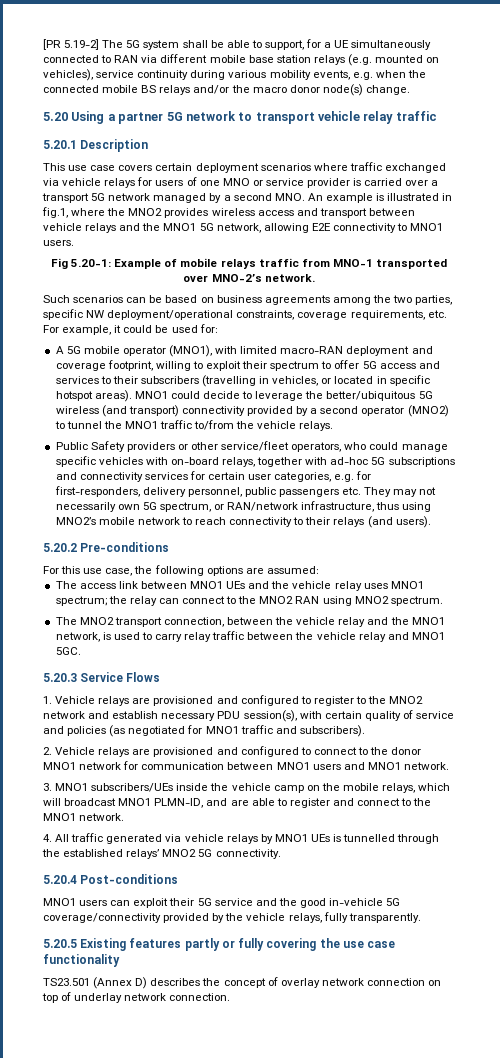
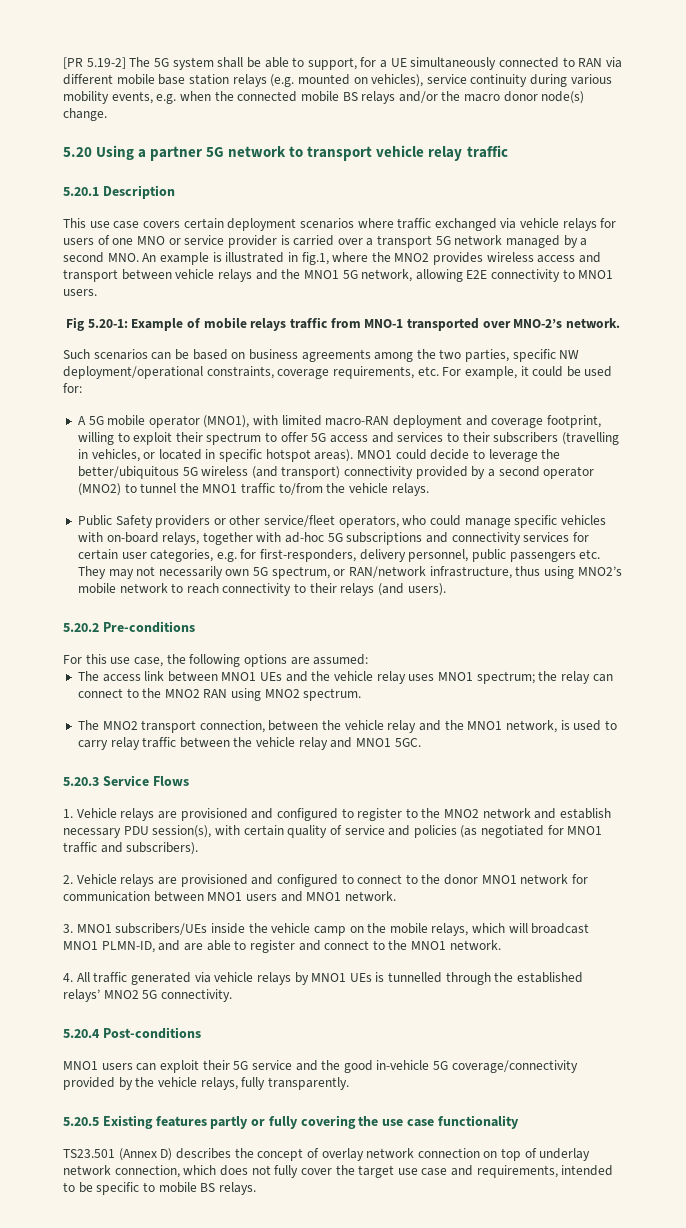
[169,993,231,1001] connection. -> [114,1165,614,1178] [63,1182,256,1195] connection, which does not fully cover the target use case and requirements, intended to be specific to mobile BS relays.

